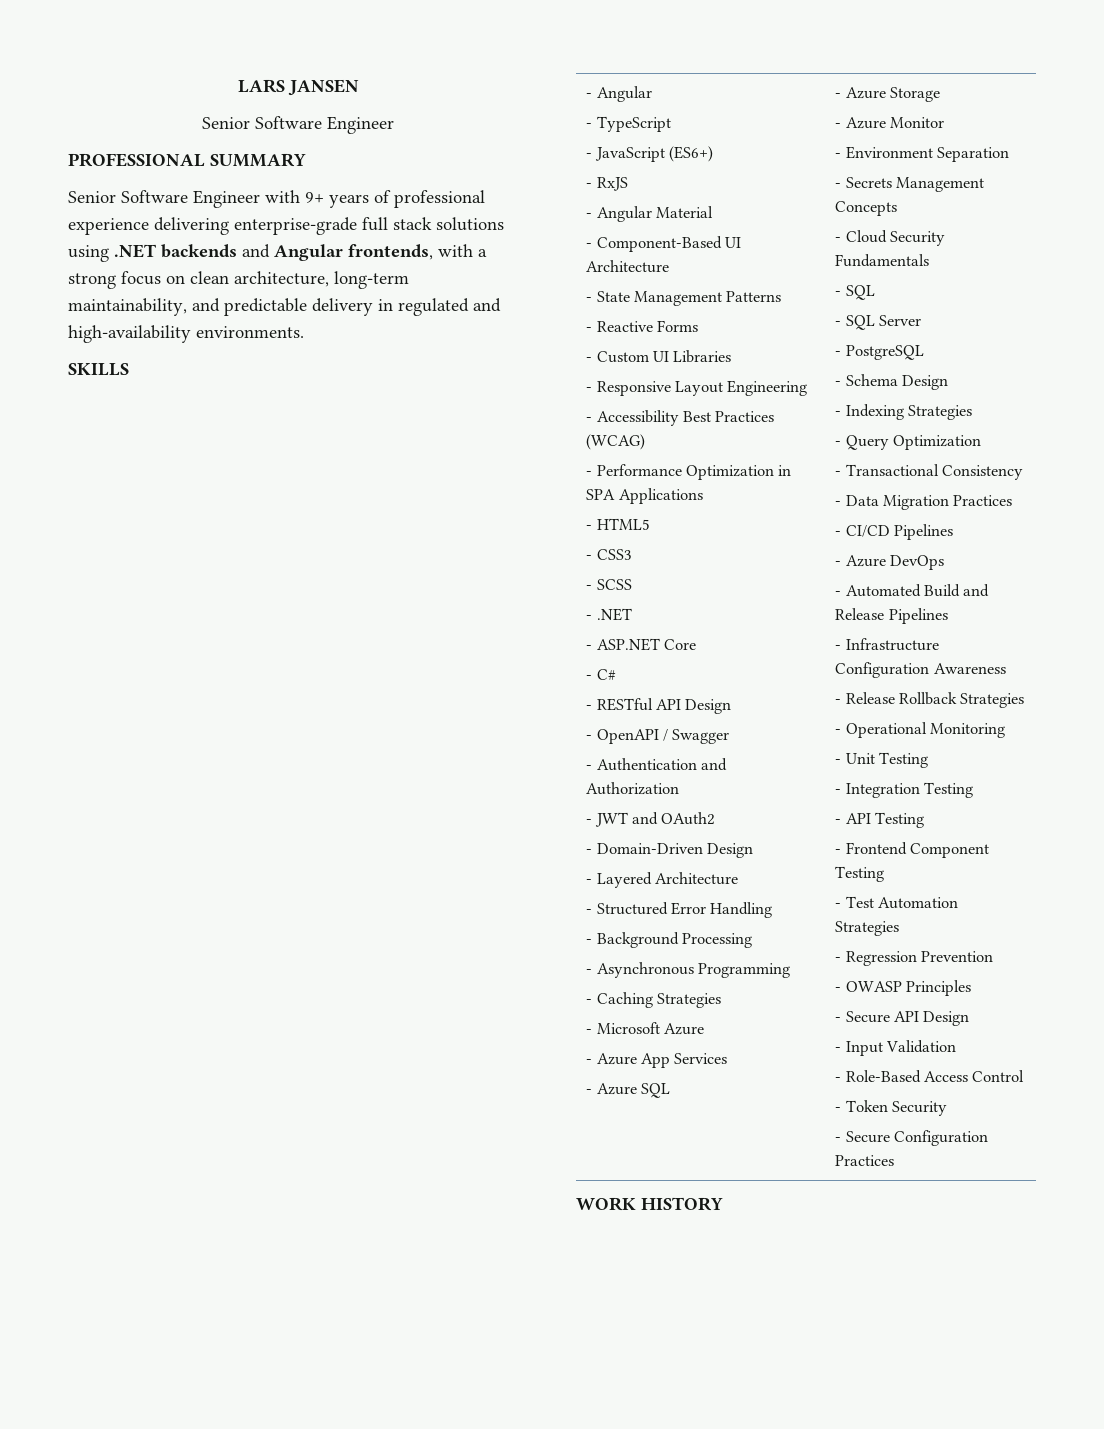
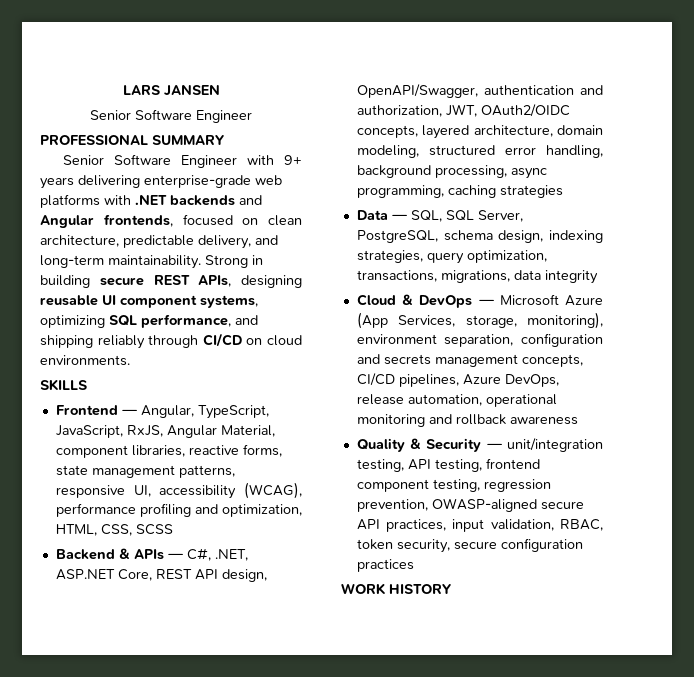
[374,190,485,208] [68,217,504,235] [68,245,109,262] of professional experience delivering enterprise-grade full stack solutions using -> [78,175,282,188] [40,194,131,208] delivering enterprise-grade web platforms with
[438,244,487,257] [68,271,409,289] [68,298,501,316] [68,325,304,343] [68,363,129,376] [586,86,652,102] [586,116,671,132] [586,146,713,162] [586,177,628,191] [586,206,713,222] [586,236,741,252] [586,260,670,273] [586,291,782,306] [586,320,698,332] [586,350,732,363] [586,380,808,396] [586,410,775,426] [586,434,646,450] [586,464,792,480] [586,488,703,504] [586,518,650,530] [586,549,632,560] [586,579,632,590] [586,608,632,621] [586,638,696,651] [586,669,616,680] [586,698,732,714] [586,729,730,744] [586,758,727,771] [586,782,680,795] [586,812,716,827] [586,843,753,858] [586,872,738,888] [586,902,773,918] [586,932,752,948] [586,962,790,978] [586,992,721,1008] [586,1022,704,1035] [586,1053,728,1068] [586,1083,670,1098] [835,87,940,102] [835,117,944,129] [835,146,1009,162] [835,177,984,192] [835,201,898,216] [835,230,945,246] [835,254,930,267] [835,285,875,300] [835,315,921,330] [835,345,924,360] [835,374,948,390] [835,404,972,420] [835,435,981,450] [835,464,1023,480] [835,495,1013,510] [835,524,953,540] [835,555,944,570] [835,584,990,597] [835,608,948,624] [835,638,939,651] [835,662,1006,678] [835,692,1025,708] [835,722,1005,738] [835,752,928,768] [835,782,973,798] [835,812,924,828] [835,842,989,858] [835,866,885,882] [835,896,958,909] [835,921,900,936] [835,951,993,966] [835,980,971,996] [835,1011,970,1026] [835,1040,956,1056] [835,1070,1025,1083] [835,1100,947,1116] [835,1130,988,1146] [835,1155,895,1166] with a strong focus on clean architecture, long-term maintainability, and predictable delivery in regulated and high-availability environments. // SKILLS // - Angular // - TypeScript // - JavaScript (ES6+) // - RxJS // - Angular Material // - Component-Based UI Architecture // - State Management Patterns // - Reactive Forms // - Custom UI Libraries // - Responsive Layout Engineering // - Accessibility Best Practices (WCAG) // - Performance Optimization in SPA Applications // - HTML5 // - CSS3 // - SCSS // - .NET // - ASP.NET Core // - C# // - RESTful API Design // - OpenAPI / Swagger // - Authentication and Authorization // - JWT and OAuth2 // - Domain-Driven Design // - Layered Architecture // - Structured Error Handling // - Background Processing // - Asynchronous Programming // - Caching Strategies // - Microsoft Azure // - Azure App Services // - Azure SQL | - Azure Storage // - Azure Monitor // - Environment Separation // - Secrets Management Concepts // - Cloud Security Fundamentals // - SQL // - SQL Server // - PostgreSQL // - Schema Design // - Indexing Strategies // - Query Optimization // - Transactional Consistency // - Data Migration Practices // - CI/CD Pipelines // - Azure DevOps // - Automated Build and Release Pipelines // - Infrastructure Configuration Awareness // - Release Rollback Strategies // - Operational Monitoring // - Unit Testing // - Integration Testing // - API Testing // - Frontend Component Testing // - Test Automation Strategies // - Regression Prevention // - OWASP Principles // - Secure API Design // - Input Validation // - Role-Based Access Control // - Token Security // - Secure Configuration Practices -> [182,214,302,226] [40,235,278,249] [40,255,263,269] [40,275,302,288] [40,295,258,308] [40,314,258,328] [40,333,302,349] [40,355,130,366] [40,379,87,391] [55,405,269,419] [55,425,275,438] [55,444,282,458] [55,465,235,478] [55,482,302,499] [55,503,302,517] [55,524,173,536] [55,548,248,561] [55,569,267,582] [356,84,603,98] [356,104,570,117] [356,125,603,139] [356,145,603,158] [356,165,547,179] [356,185,563,198] [356,210,523,222] [356,230,603,243] [356,250,547,264] [356,270,598,284] [356,294,603,308] [356,312,603,329] [356,333,603,347] [356,354,583,367] [356,373,559,387] [356,394,557,407] [356,414,578,427] [356,438,603,452] [356,458,540,472] [356,479,551,492] [356,498,584,512] [356,519,603,532] [356,538,583,553] [356,559,414,572] focused on clean architecture, predictable delivery, and long-term maintainability. Strong in building secure REST APIs, designing reusable UI component systems, optimizing SQL performance, and shipping reliably through CI/CD on cloud environments. // SKILLS // Frontend — Angular, TypeScript, JavaScript, RxJS, Angular Material, component libraries, reactive forms, state management patterns, responsive UI, accessibility (WCAG), performance profiling and optimization, HTML, CSS, SCSS // Backend & APIs — C#, .NET, ASP.NET Core, REST API design, OpenAPI/Swagger, authentication and authorization, JWT, OAuth2/OIDC concepts, layered architecture, domain modeling, structured error handling, background processing, async programming, caching strategies // Data — SQL, SQL Server, PostgreSQL, schema design, indexing strategies, query optimization, transactions, migrations, data integrity // Cloud & DevOps — Microsoft Azure (App Services, storage, monitoring), environment separation, configuration and secrets management concepts, CI/CD pipelines, Azure DevOps, release automation, operational monitoring and rollback awareness // Quality & Security — unit/integration testing, API testing, frontend component testing, regression prevention, OWASP-aligned secure API practices, input validation, RBAC, token security, secure configuration practices

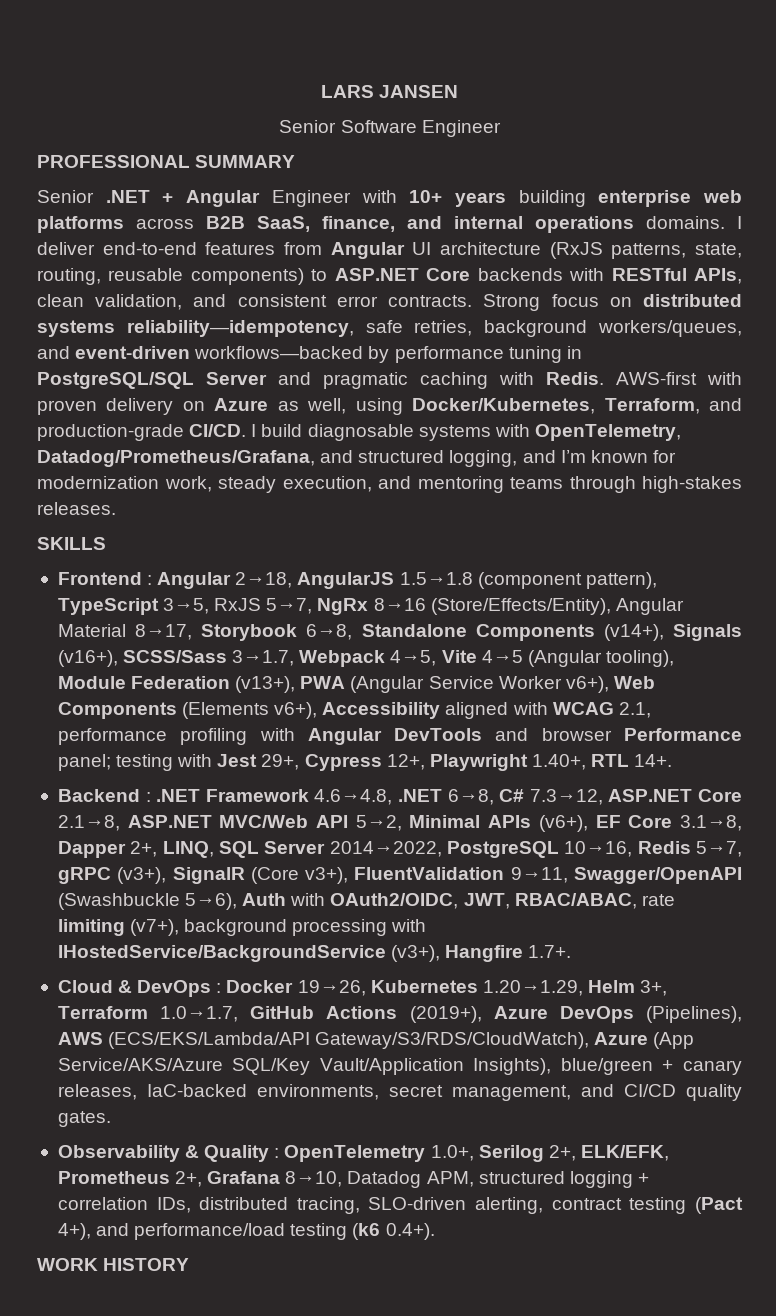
[114,154,303,168] [40,175,282,189] [40,194,262,208] [40,214,302,228] [40,235,278,249] [40,255,263,269] [40,275,302,288] [40,295,258,308] [40,314,258,328] [40,333,302,349] [40,355,130,366] [40,379,87,391] [55,405,269,419] [55,425,275,438] [55,444,282,458] [55,465,235,478] [55,482,302,499] [55,503,302,517] [55,524,173,536] [55,548,248,561] [55,569,267,582] [356,84,603,98] [356,104,570,117] [356,125,603,139] [356,145,603,158] [356,165,547,179] [356,185,563,198] [356,210,523,222] [356,230,603,243] [356,250,547,264] [356,270,598,284] [356,294,603,308] [356,312,603,329] [356,333,603,347] [356,354,583,367] [356,373,559,387] [356,394,557,407] [356,414,578,427] [356,438,603,452] [356,458,540,472] [356,479,551,492] [356,498,584,512] [356,519,603,532] [356,538,583,553] [356,559,414,572] Software Engineer with 9+ years delivering enterprise-grade web platforms with .NET backends and Angular frontends, focused on clean architecture, predictable delivery, and long-term maintainability. Strong in building secure REST APIs, designing reusable UI component systems, optimizing SQL performance, and shipping reliably through CI/CD on cloud environments. // SKILLS // Frontend — Angular, TypeScript, JavaScript, RxJS, Angular Material, component libraries, reactive forms, state management patterns, responsive UI, accessibility (WCAG), performance profiling and optimization, HTML, CSS, SCSS // Backend & APIs — C#, .NET, ASP.NET Core, REST API design, OpenAPI/Swagger, authentication and authorization, JWT, OAuth2/OIDC concepts, layered architecture, domain modeling, structured error handling, background processing, async programming, caching strategies // Data — SQL, SQL Server, PostgreSQL, schema design, indexing strategies, query optimization, transactions, migrations, data integrity // Cloud & DevOps — Microsoft Azure (App Services, storage, monitoring), environment separation, configuration and secrets management concepts, CI/CD pipelines, Azure DevOps, release automation, operational monitoring and rollback awareness // Quality & Security — unit/integration testing, API testing, frontend component testing, regression prevention, OWASP-aligned secure API practices, input validation, RBAC, token security, secure configuration practices -> [105,190,743,207] [37,216,742,233] [37,242,742,259] [37,268,743,285] [37,294,742,311] [37,320,742,337] [37,346,582,363] [37,372,742,389] [37,398,743,415] [37,424,681,441] [37,450,676,467] [37,476,742,493] [37,502,116,515] [37,537,106,550] [57,572,657,589] [57,598,684,615] [57,624,742,641] [57,650,674,667] [57,676,655,693] [57,702,651,719] [57,728,742,745] [57,754,673,771] [57,789,743,805] [57,815,743,832] [57,841,742,858] [57,867,742,884] [57,893,675,910] [57,919,427,936] [57,945,572,962] [57,980,668,997] [57,1006,742,1023] [57,1032,695,1049] [57,1058,742,1075] [57,1084,743,1101] [57,1111,111,1127] [57,1145,669,1162] [57,1171,649,1188] [57,1197,744,1214] [57,1223,435,1240] .NET + Angular Engineer with 10+ years building enterprise web platforms across B2B SaaS, finance, and internal operations domains. I deliver end-to-end features from Angular UI architecture (RxJS patterns, state, routing, reusable components) to ASP.NET Core backends with RESTful APIs, clean validation, and consistent error contracts. Strong focus on distributed systems reliability—idempotency, safe retries, background workers/queues, and event-driven workflows—backed by performance tuning in PostgreSQL/SQL Server and pragmatic caching with Redis. AWS-first with proven delivery on Azure as well, using Docker/Kubernetes, Terraform, and production-grade CI/CD. I build diagnosable systems with OpenTelemetry, Datadog/Prometheus/Grafana, and structured logging, and I’m known for modernization work, steady execution, and mentoring teams through high-stakes releases. // SKILLS // Frontend : Angular 2→18, AngularJS 1.5→1.8 (component pattern), TypeScript 3→5, RxJS 5→7, NgRx 8→16 (Store/Effects/Entity), Angular Material 8→17, Storybook 6→8, Standalone Components (v14+), Signals (v16+), SCSS/Sass 3→1.7, Webpack 4→5, Vite 4→5 (Angular tooling), Module Federation (v13+), PWA (Angular Service Worker v6+), Web Components (Elements v6+), Accessibility aligned with WCAG 2.1, performance profiling with Angular DevTools and browser Performance panel; testing with Jest 29+, Cypress 12+, Playwright 1.40+, RTL 14+. // Backend : .NET Framework 4.6→4.8, .NET 6→8, C# 7.3→12, ASP.NET Core 2.1→8, ASP.NET MVC/Web API 5→2, Minimal APIs (v6+), EF Core 3.1→8, Dapper 2+, LINQ, SQL Server 2014→2022, PostgreSQL 10→16, Redis 5→7, gRPC (v3+), SignalR (Core v3+), FluentValidation 9→11, Swagger/OpenAPI (Swashbuckle 5→6), Auth with OAuth2/OIDC, JWT, RBAC/ABAC, rate limiting (v7+), background processing with IHostedService/BackgroundService (v3+), Hangfire 1.7+. // Cloud & DevOps : Docker 19→26, Kubernetes 1.20→1.29, Helm 3+, Terraform 1.0→1.7, GitHub Actions (2019+), Azure DevOps (Pipelines), AWS (ECS/EKS/Lambda/API Gateway/S3/RDS/CloudWatch), Azure (App Service/AKS/Azure SQL/Key Vault/Application Insights), blue/green + canary releases, IaC-backed environments, secret management, and CI/CD quality gates. // Observability & Quality : OpenTelemetry 1.0+, Serilog 2+, ELK/EFK, Prometheus 2+, Grafana 8→10, Datadog APM, structured logging + correlation IDs, distributed tracing, SLO-driven alerting, contract testing (Pact 4+), and performance/load testing (k6 0.4+).

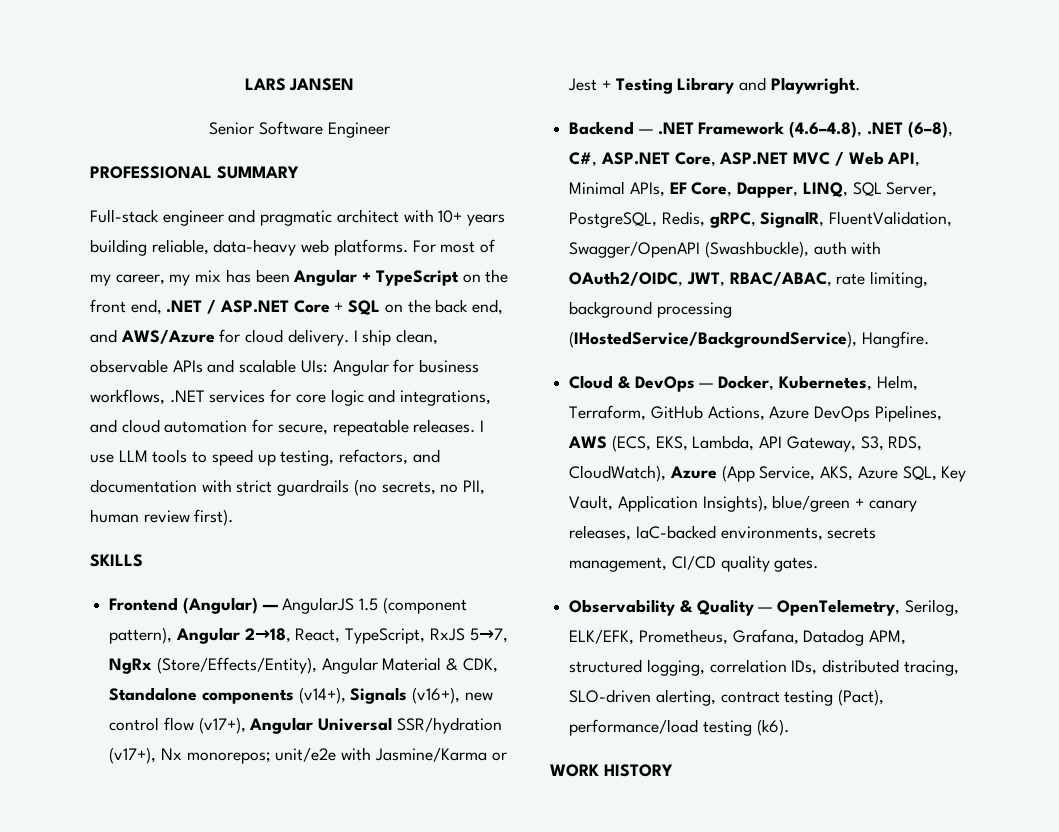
[37,190,743,207] [37,216,742,233] [37,242,742,259] [37,268,743,285] [37,294,742,311] [37,320,742,337] [37,346,582,363] [37,372,742,389] [37,398,743,415] [37,424,681,441] [37,450,676,467] [37,476,742,493] [37,502,116,515] [37,537,106,550] [57,572,657,589] [57,598,210,615] Senior .NET + Angular Engineer with 10+ years building enterprise web platforms across B2B SaaS, finance, and internal operations domains. I deliver end-to-end features from Angular UI architecture (RxJS patterns, state, routing, reusable components) to ASP.NET Core backends with RESTful APIs, clean validation, and consistent error contracts. Strong focus on distributed systems reliability—idempotency, safe retries, background workers/queues, and event-driven workflows—backed by performance tuning in PostgreSQL/SQL Server and pragmatic caching with Redis. AWS-first with proven delivery on Azure as well, using Docker/Kubernetes, Terraform, and production-grade CI/CD. I build diagnosable systems with OpenTelemetry, Datadog/Prometheus/Grafana, and structured logging, and I’m known for modernization work, steady execution, and mentoring teams through high-stakes releases. // SKILLS // Frontend : Angular 2→18, AngularJS 1.5→1.8 (component pattern), TypeScript 3→5, -> [90,209,506,226] [90,239,496,256] [90,269,509,286] [90,299,503,315] [90,329,439,346] [90,359,480,376] [90,389,492,406] [90,419,485,436] [90,449,440,466] [90,479,486,496] [90,509,234,526] [90,554,143,567] [109,597,467,614] [109,627,426,644] Full-stack engineer and pragmatic architect with 10+ years building reliable, data-heavy web platforms. For most of my career, my mix has been Angular + TypeScript on the front end, .NET / ASP.NET Core + SQL on the back end, and AWS/Azure for cloud delivery. I ship clean, observable APIs and scalable UIs: Angular for business workflows, .NET services for core logic and integrations, and cloud automation for secure, repeatable releases. I use LLM tools to speed up testing, refactors, and documentation with strict guardrails (no secrets, no PII, human review first). // SKILLS // Frontend (Angular) — AngularJS 1.5 (component pattern), Angular 2→18, React, TypeScript,
[373,598,426,611] 8→16 -> (153, 666) none
[135,624,742,641] [57,650,674,667] [57,676,655,693] [57,702,651,719] [57,728,742,745] [57,754,673,771] 8→17, Storybook 6→8, Standalone Components (v14+), Signals (v16+), SCSS/Sass 3→1.7, Webpack 4→5, Vite 4→5 (Angular tooling), Module Federation (v13+), PWA (Angular Service Worker v6+), Web Components (Elements v6+), Accessibility aligned with WCAG 2.1, performance profiling with Angular DevTools and browser Performance panel; testing with Jest 29+, Cypress 12+, Playwright 1.40+, RTL 14+. -> [446,658,498,673] [109,687,493,704] [109,717,502,734] [109,747,507,764] [568,77,860,94] & CDK, Standalone components (v14+), Signals (v16+), new control flow (v17+), Angular Universal SSR/hydration (v17+), Nx monorepos; unit/e2e with Jasmine/Karma or Jest + Testing Library and Playwright.
[145,792,151,802] : -> [638,129,653,134] —
[314,789,743,805] [57,815,743,832] [57,841,742,858] [57,867,742,884] [57,893,287,910] 4.6→4.8, .NET 6→8, C# 7.3→12, ASP.NET Core 2.1→8, ASP.NET MVC/Web API 5→2, Minimal APIs (v6+), EF Core 3.1→8, Dapper 2+, LINQ, SQL Server 2014→2022, PostgreSQL 10→16, Redis 5→7, gRPC (v3+), SignalR (Core v3+), FluentValidation 9→11, Swagger/OpenAPI (Swashbuckle 5→6), Auth -> [789,121,953,138] [569,151,921,167] [569,181,938,198] [569,211,953,228] [569,241,847,258] (4.6–4.8), .NET (6–8), C#, ASP.NET Core, ASP.NET MVC / Web API, Minimal APIs, EF Core, Dapper, LINQ, SQL Server, PostgreSQL, Redis, gRPC, SignalR, FluentValidation, Swagger/OpenAPI (Swashbuckle), auth
[57,919,427,936] [57,945,572,962] [57,980,668,997] [57,1006,742,1023] [57,1032,695,1049] [57,1058,464,1075] limiting (v7+), background processing with IHostedService/BackgroundService (v3+), Hangfire 1.7+. // Cloud & DevOps : Docker 19→26, Kubernetes 1.20→1.29, Helm 3+, Terraform 1.0→1.7, GitHub Actions (2019+), Azure DevOps (Pipelines), AWS (ECS/EKS/Lambda/API Gateway/S3/RDS/CloudWatch), Azure (App Service/AKS/Azure SQL/Key Vault/Application -> [870,271,929,288] [569,301,732,318] [569,331,929,348] [569,375,918,392] [569,405,942,422] [568,435,923,452] [569,465,967,482] [569,495,698,512] limiting, background processing (IHostedService/BackgroundService), Hangfire. // Cloud & DevOps — Docker, Kubernetes, Helm, Terraform, GitHub Actions, Azure DevOps Pipelines, AWS (ECS, EKS, Lambda, API Gateway, S3, RDS, CloudWatch), Azure (App Service, AKS, Azure SQL, Key Vault, Application
[388,1084,614,1101] secret management, and -> [827,527,877,539] [569,557,668,572] secrets management,
[274,1145,669,1162] [57,1171,343,1187] : OpenTelemetry 1.0+, Serilog 2+, ELK/EFK, Prometheus 2+, Grafana 8→10, -> [758,599,959,616] [569,629,799,645] — OpenTelemetry, Serilog, ELK/EFK, Prometheus, Grafana,
[569,1171,649,1188] logging + -> [646,659,705,676] logging,
[695,1197,744,1214] [57,1223,435,1240] (Pact 4+), and performance/load testing (k6 0.4+). -> [838,689,885,706] [569,719,789,736] (Pact), performance/load testing (k6).

